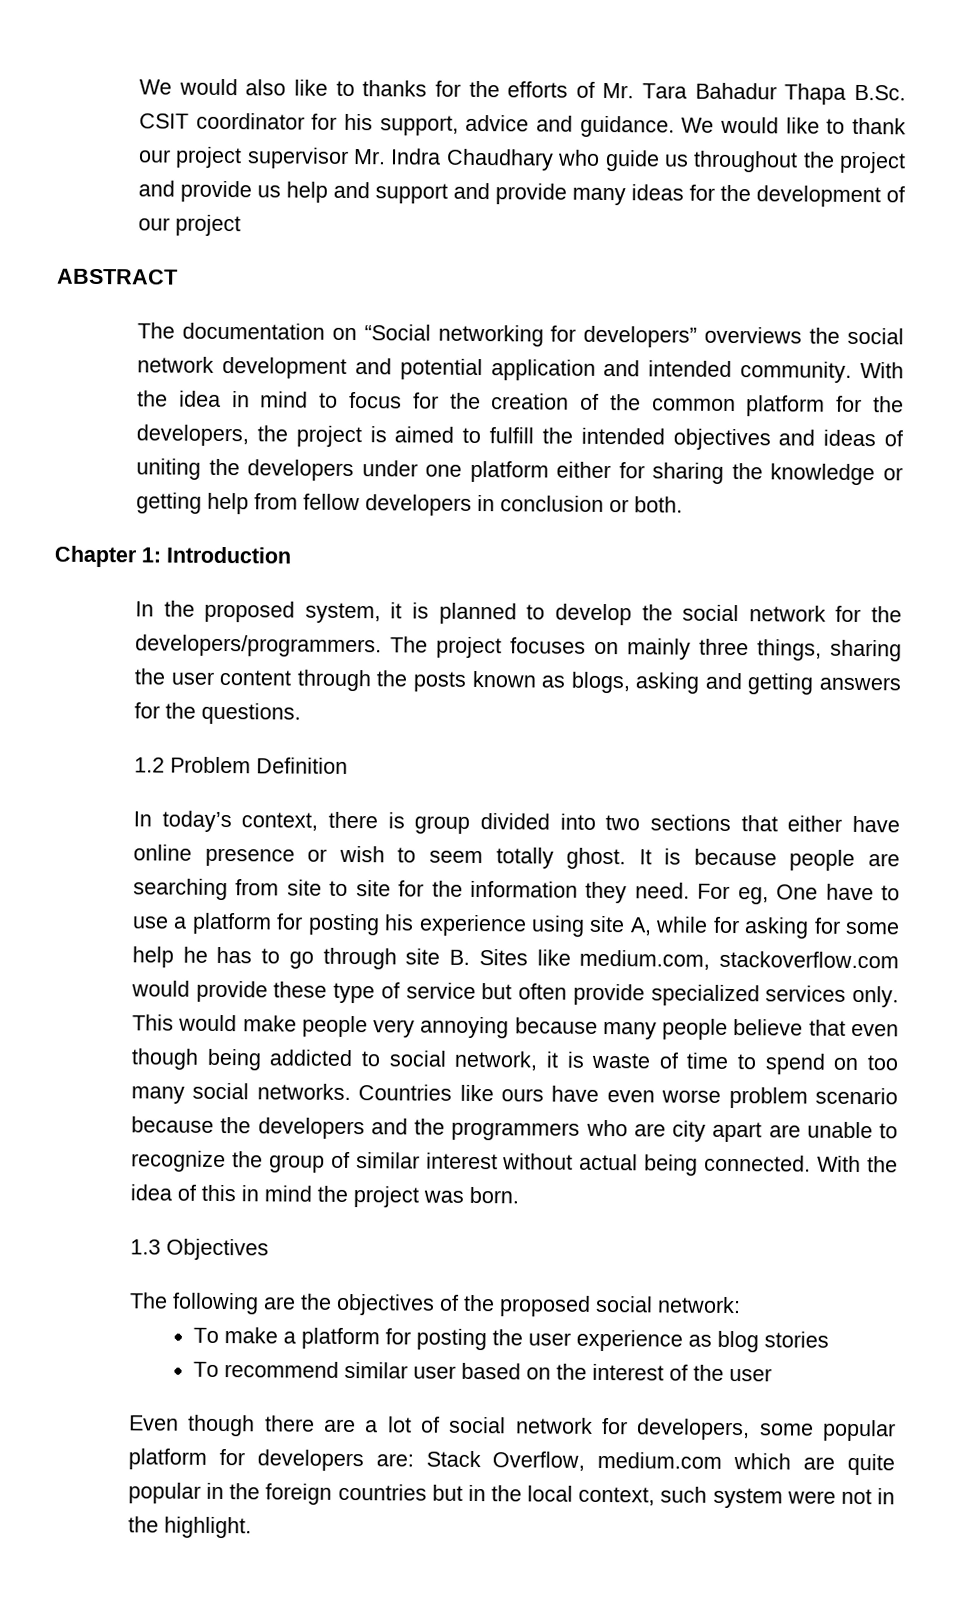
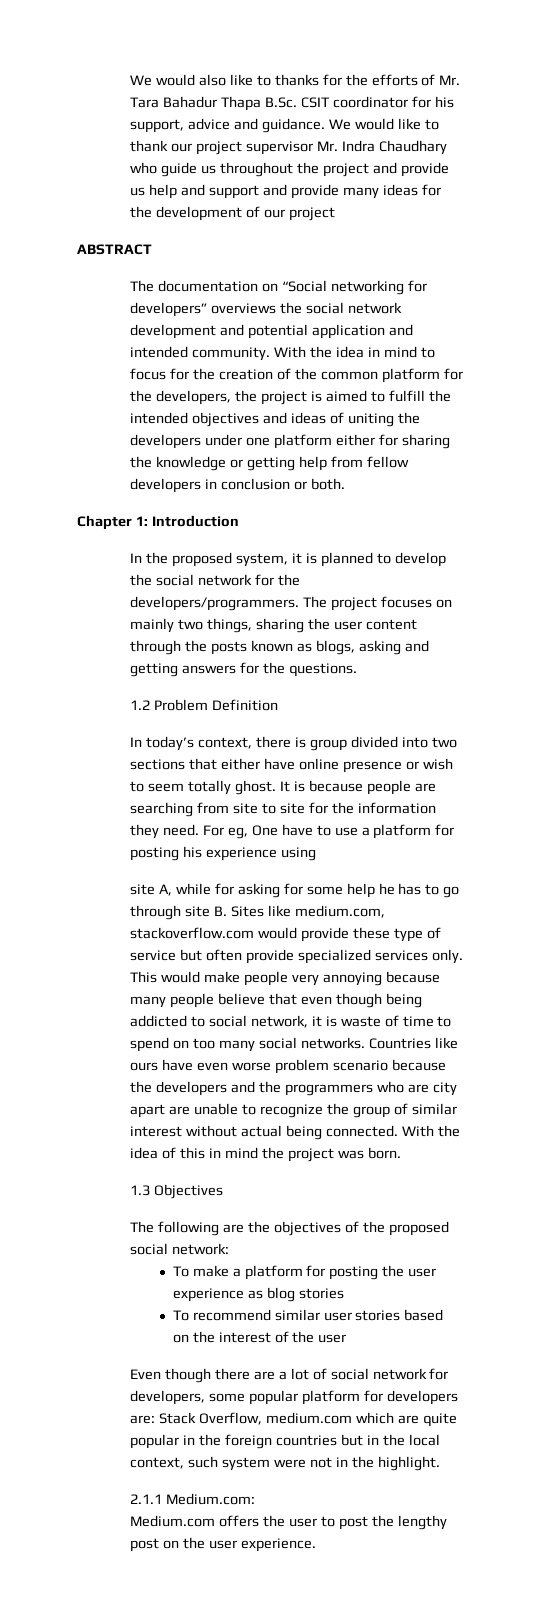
[698,638,749,656] three -> [178,619,204,630] two
(585, 926) none -> (316, 854) //
(457, 1372) none -> [355,1310,401,1321] stories
(252, 1527) none -> [130,1493,256,1505] [130,1515,447,1530] [130,1537,316,1552] // 2.1.1 Medium.com: // Medium.com offers the user to post the lengthy post on the user experience.

